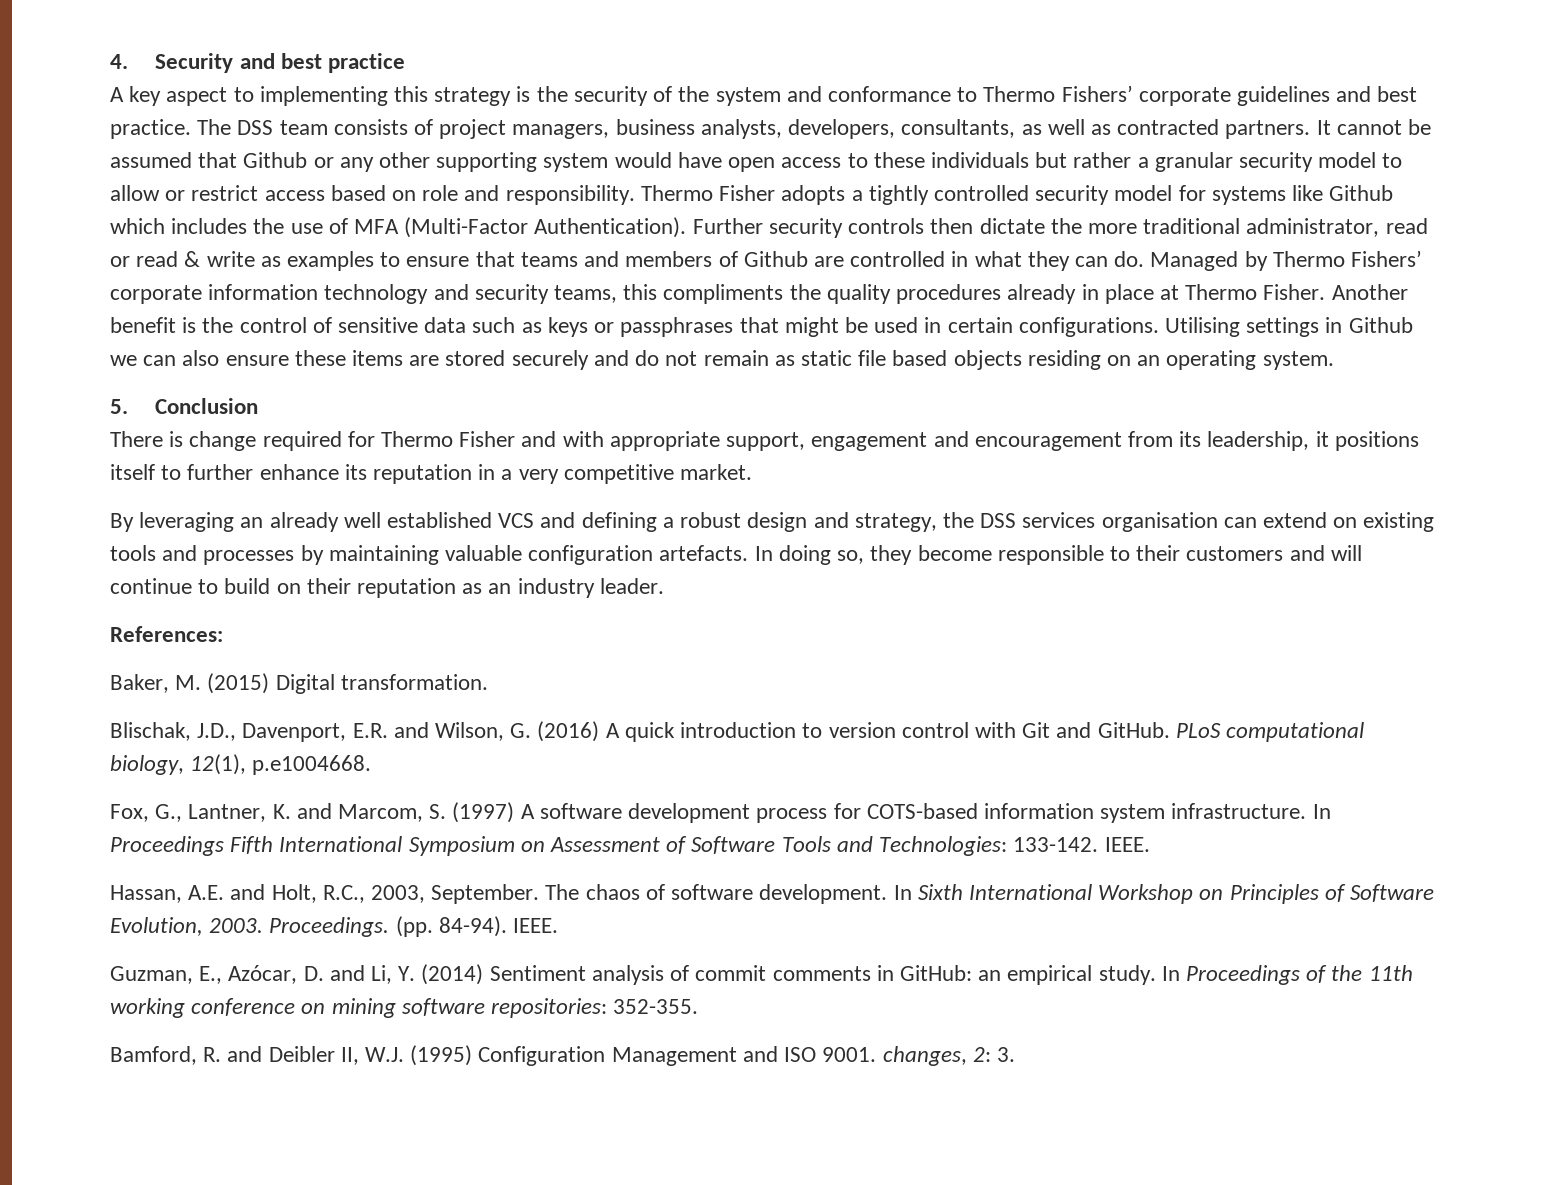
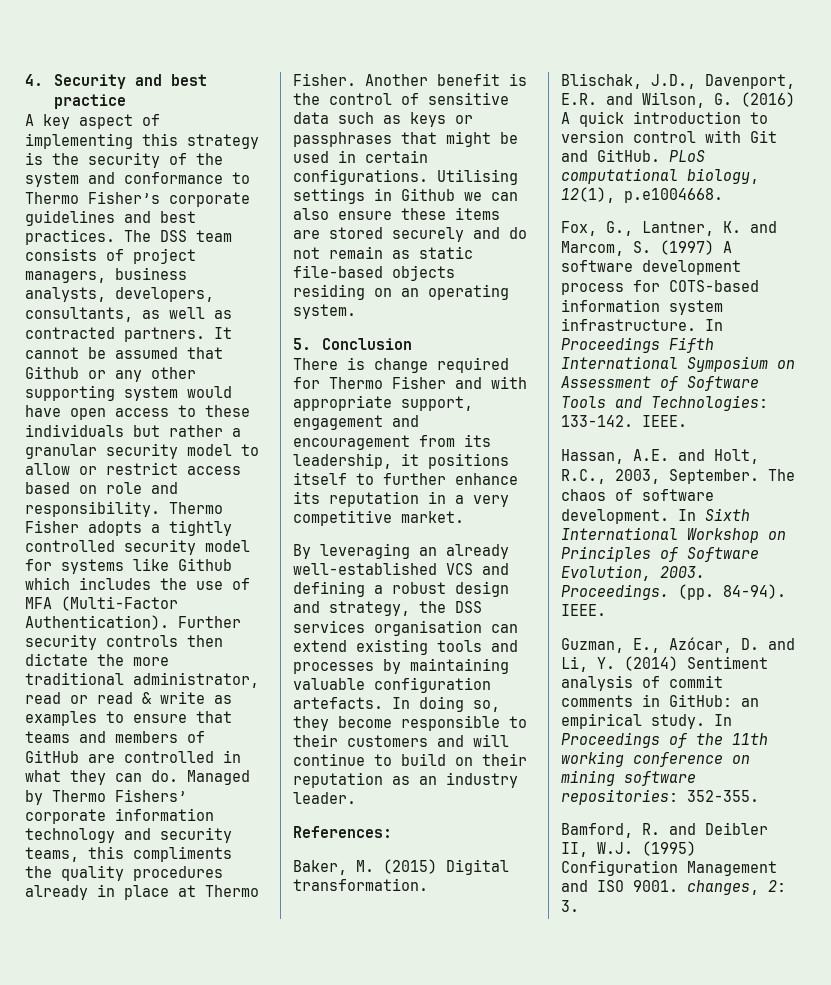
[233,87,254,102] to -> [142,114,160,126] of
[1061,85,1133,102] Fishers’ -> [88,191,160,204] Fisher’s
[110,119,191,139] practice. -> [25,229,115,245] practices.
[743,251,808,267] Github -> [25,750,79,763] GitHub
[858,350,948,366] file based -> [293,265,383,278] file-based
[343,512,493,528] well established -> [293,562,437,575] well-established
[1333,517,1358,528] on -> (347, 646) none

